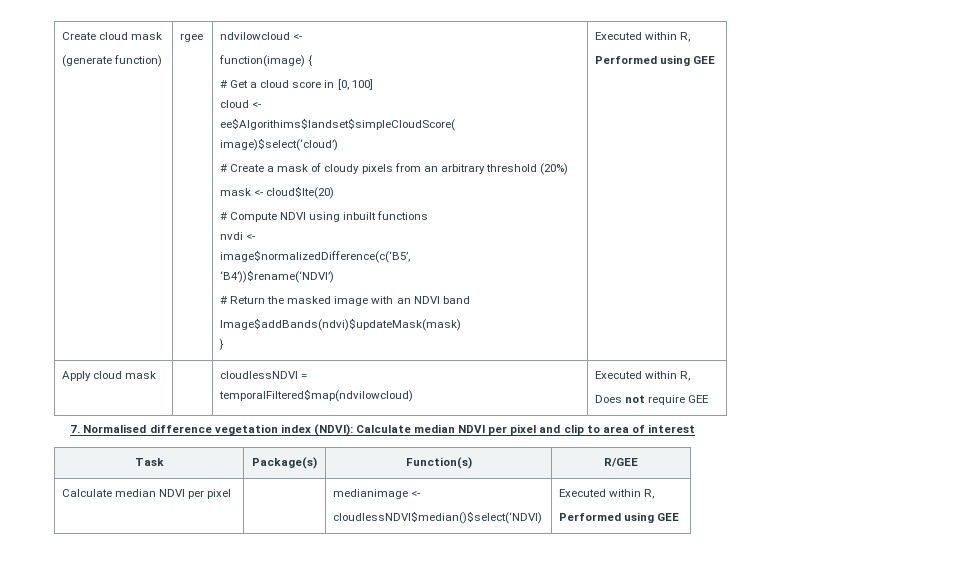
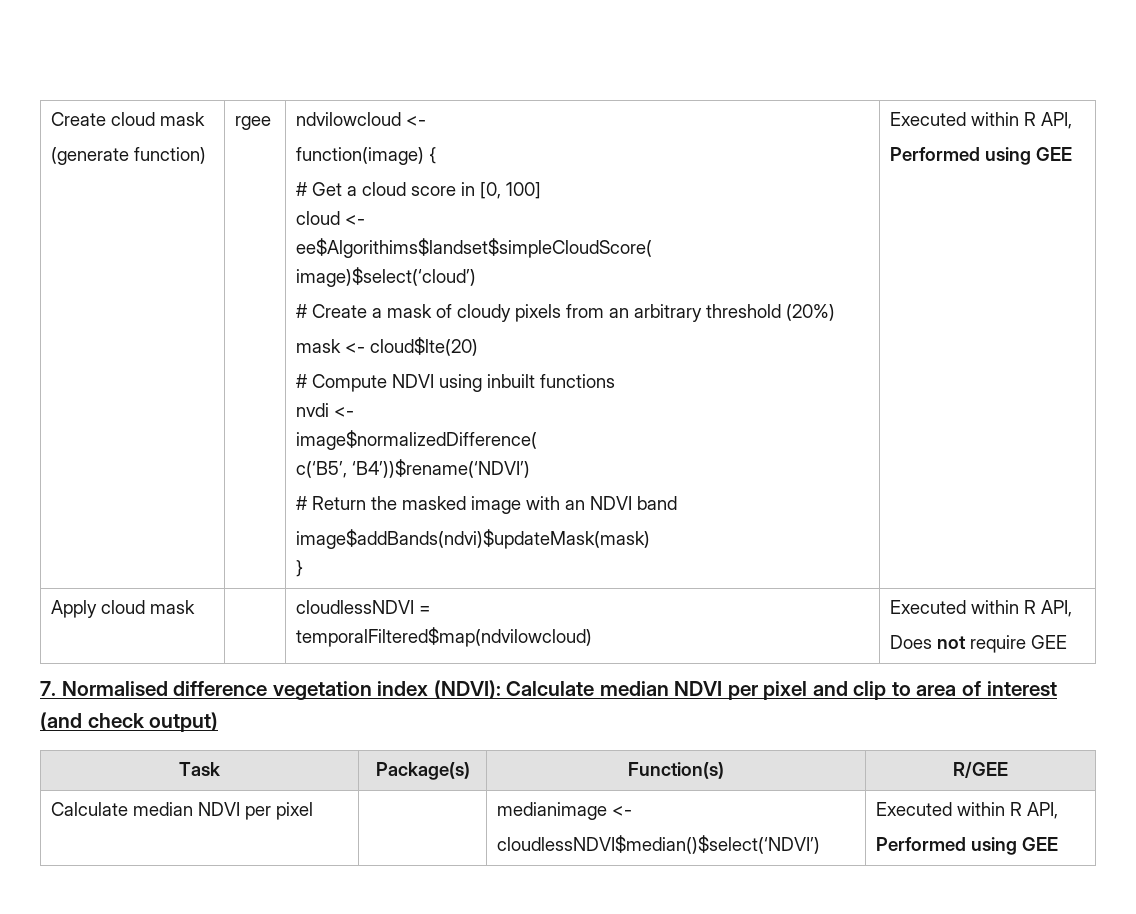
[219,250,410,263] image$normalizedDifference(c(‘B5’, // -> [296,430,538,450] [296,461,348,478] image$normalizedDifference( // c(‘B5’,
[219,318,461,331] Image$addBands(ndvi)$updateMask(mask) -> [296,529,651,549] image$addBands(ndvi)$updateMask(mask)
[680,32,691,42] R, -> [1024,112,1073,129] R API,
[680,371,691,381] R, -> [1024,600,1073,617] R API,
(695, 428) none -> [40,712,219,732] (and check output)
[332,511,542,524] [558,489,655,499] cloudlessNDVI$median()$select(‘NDVI) | Executed within R, -> [497,835,821,854] [876,802,1059,819] cloudlessNDVI$median()$select(‘NDVI’) | Executed within R API,

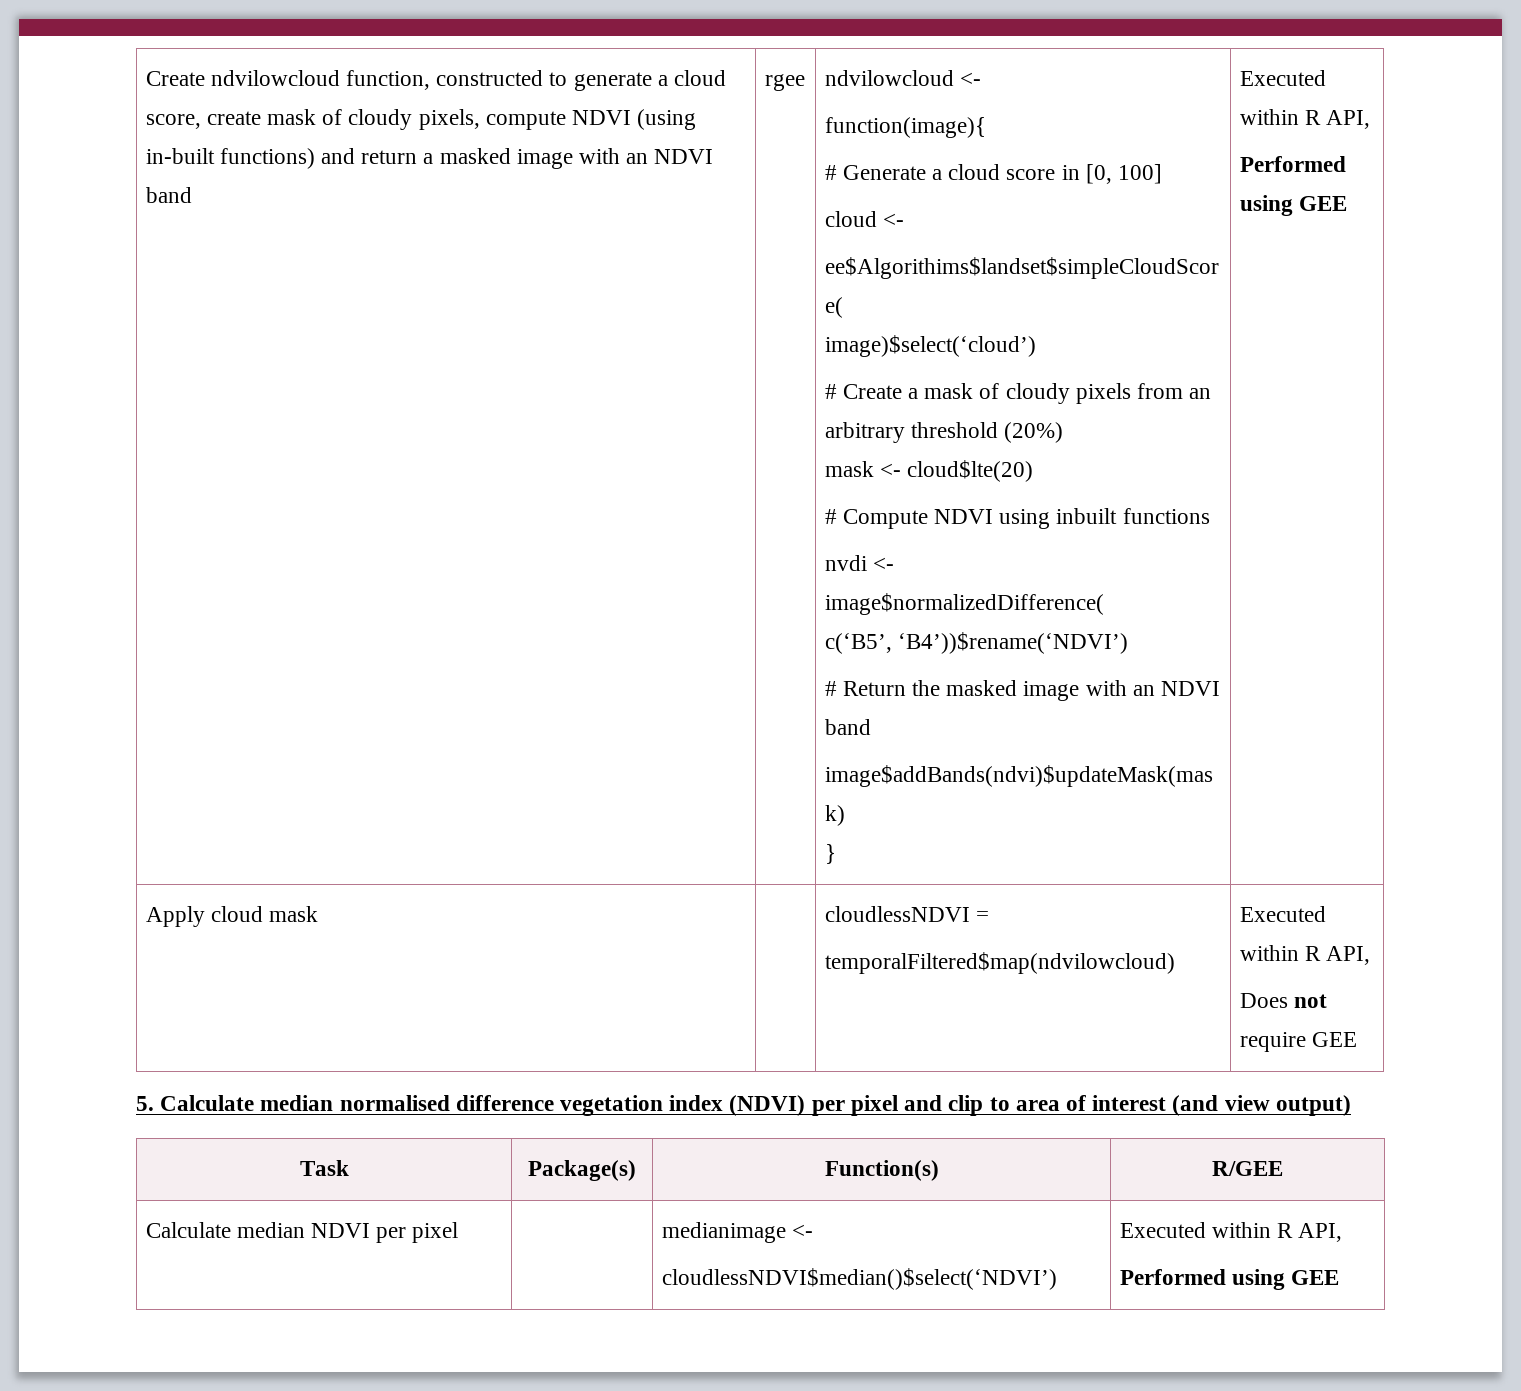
[51,112,206,126] [51,147,207,165] Create cloud mask // (generate function) -> [145,70,726,91] [145,109,697,130] [145,148,714,169] [145,187,192,203] Create ndvilowcloud function, constructed to generate a cloud score, create mask of cloudy pixels, compute NDVI (using in-built functions) and return a masked image with an NDVI band
[296,147,437,165] [296,182,343,196] function(image) { // # Get -> [824,117,986,138] [824,165,926,180] function(image){ // # Generate
[40,680,723,700] 7. Normalised difference vegetation index (NDVI): Calculate median NDVI -> [136,1095,806,1116] 5. Calculate median normalised difference vegetation index (NDVI)
[87,713,145,728] check -> [1224,1095,1270,1111] view

